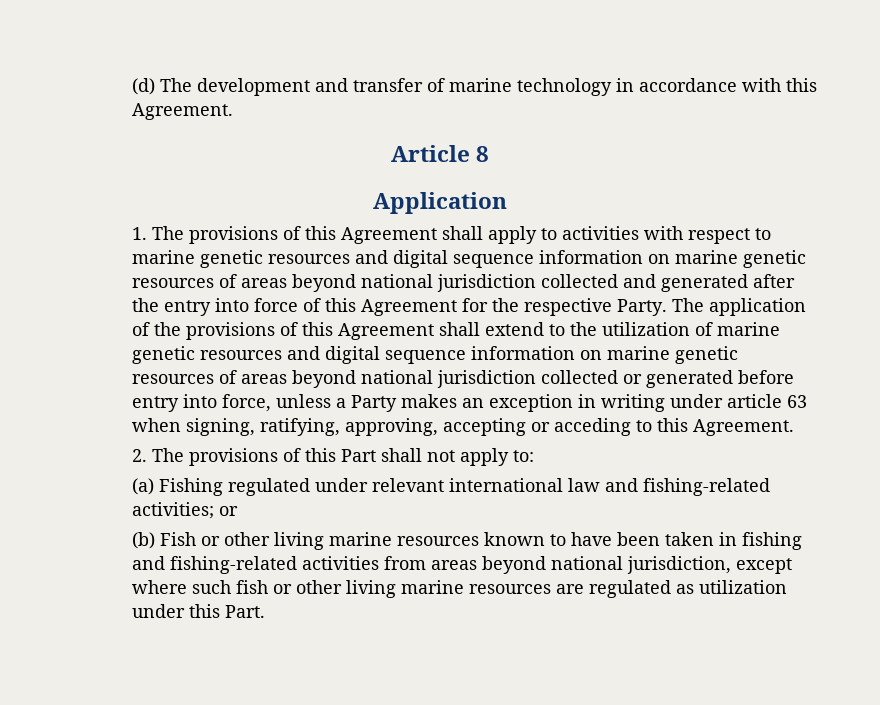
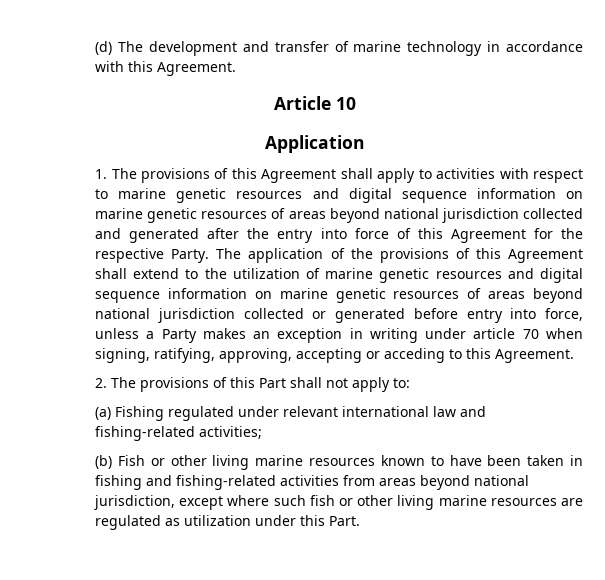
[476,146,490,162] 8 -> [336,97,356,110] 10
[786,395,807,408] 63 -> [522,329,539,339] 70
[218,506,238,516] or -> (263, 432) none

